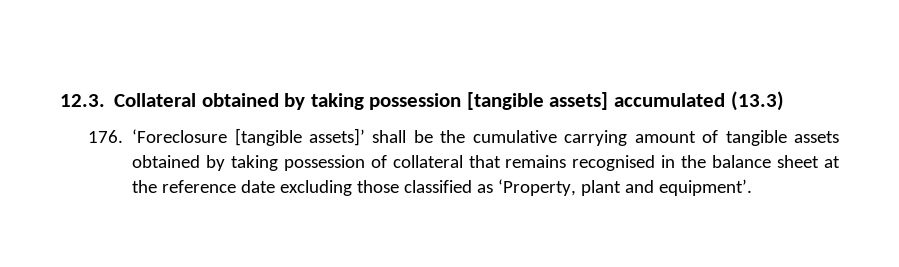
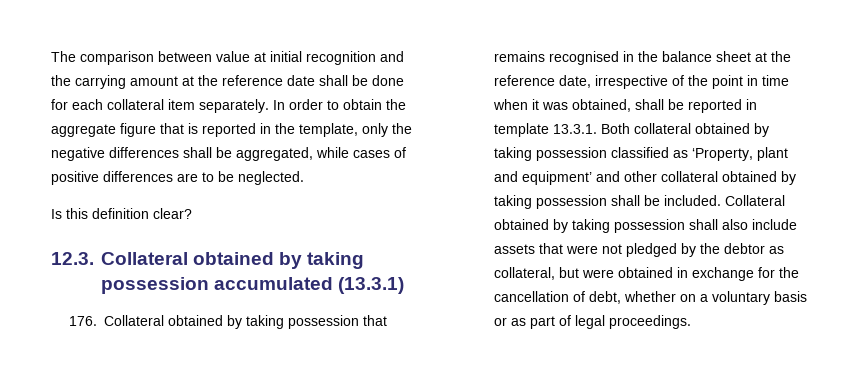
(60, 100) none -> [51,51,404,65] [51,75,404,89] [51,99,406,113] [51,123,412,137] [51,147,406,161] [51,171,304,185] [51,208,192,219] The comparison between value at initial recognition and the carrying amount at the reference date shall be done for each collateral item separately. In order to obtain the aggregate figure that is reported in the template, only the negative differences shall be aggregated, while cases of positive differences are to be neglected. // Is this definition clear? //
[466,91,784,111] [87,128,839,146] [132,155,463,171] [tangible assets] accumulated (13.3) // 176. ‘Foreclosure [tangible assets]’ shall be the cumulative carrying amount of tangible assets obtained by taking possession of collateral -> [214,277,405,294] [68,315,359,329] accumulated (13.3.1) // 176. Collateral obtained by taking possession
[241,180,400,196] date excluding those -> [558,75,789,89] [492,99,757,113] [493,123,769,137] [493,147,607,161] date, irrespective of the point in time when it was obtained, shall be reported in template 13.3.1. Both collateral obtained by taking possession
[659,179,753,196] equipment’. -> [521,171,796,185] [493,195,785,209] [493,219,797,233] [493,243,784,257] [493,267,799,281] [493,291,807,305] [493,315,691,329] equipment’ and other collateral obtained by taking possession shall be included. Collateral obtained by taking possession shall also include assets that were not pledged by the debtor as collateral, but were obtained in exchange for the cancellation of debt, whether on a voluntary basis or as part of legal proceedings.

